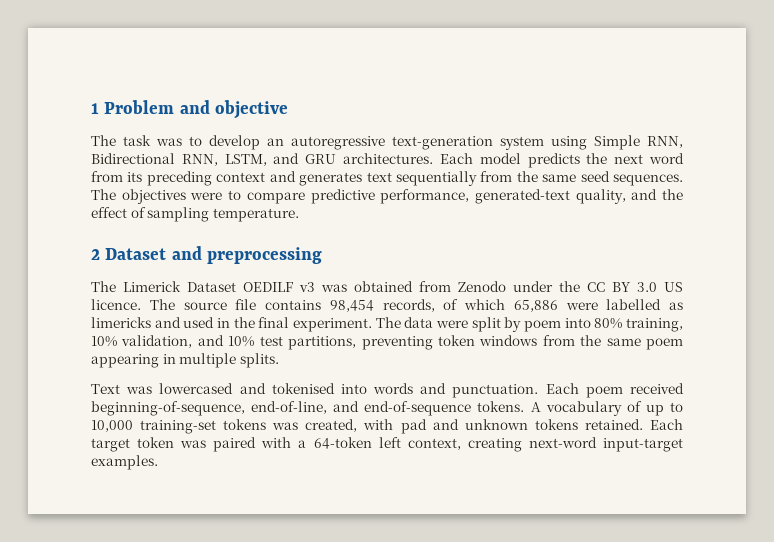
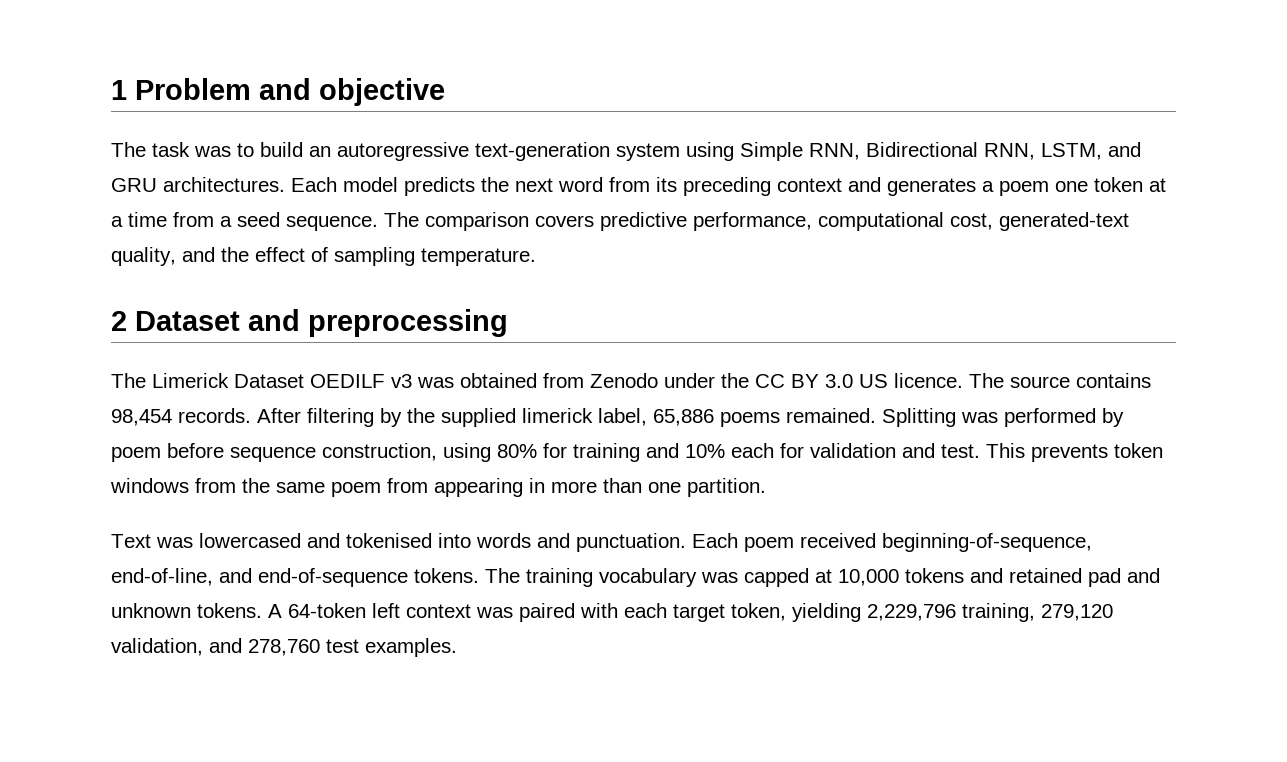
[209,135,260,150] develop -> [260,142,303,157] build
[366,171,684,186] [91,189,470,204] text sequentially from the same seed sequences. The objectives were to compare predictive performance, -> [982,177,1166,196] [111,212,993,231] a poem one token at a time from a seed sequence. The comparison covers predictive performance, computational cost,
[235,299,257,310] file -> (1070, 382) none
[382,299,683,312] [91,317,684,332] [91,335,433,350] records, of which 65,886 were labelled as limericks and used in the final experiment. The data were split by poem into 80% training, 10% validation, and 10% test partitions, preventing -> [178,408,1124,427] [111,443,1108,462] records. After filtering by the supplied limerick label, 65,886 poems remained. Splitting was performed by poem before sequence construction, using 80% for training and 10% each for validation and test. This prevents
(683, 344) none -> [387,478,428,493] from
[179,353,279,368] multiple splits. -> [551,478,766,497] more than one partition.
[530,401,683,416] [91,419,683,434] [91,437,683,452] A vocabulary of up to 10,000 training-set tokens was created, with pad and unknown tokens retained. Each target token was paired with a 64-token left context, creating next-word input-target -> [485,568,1160,587] [111,603,1113,622] [111,638,359,656] The training vocabulary was capped at 10,000 tokens and retained pad and unknown tokens. A 64-token left context was paired with each target token, yielding 2,229,796 training, 279,120 validation, and 278,760 test

